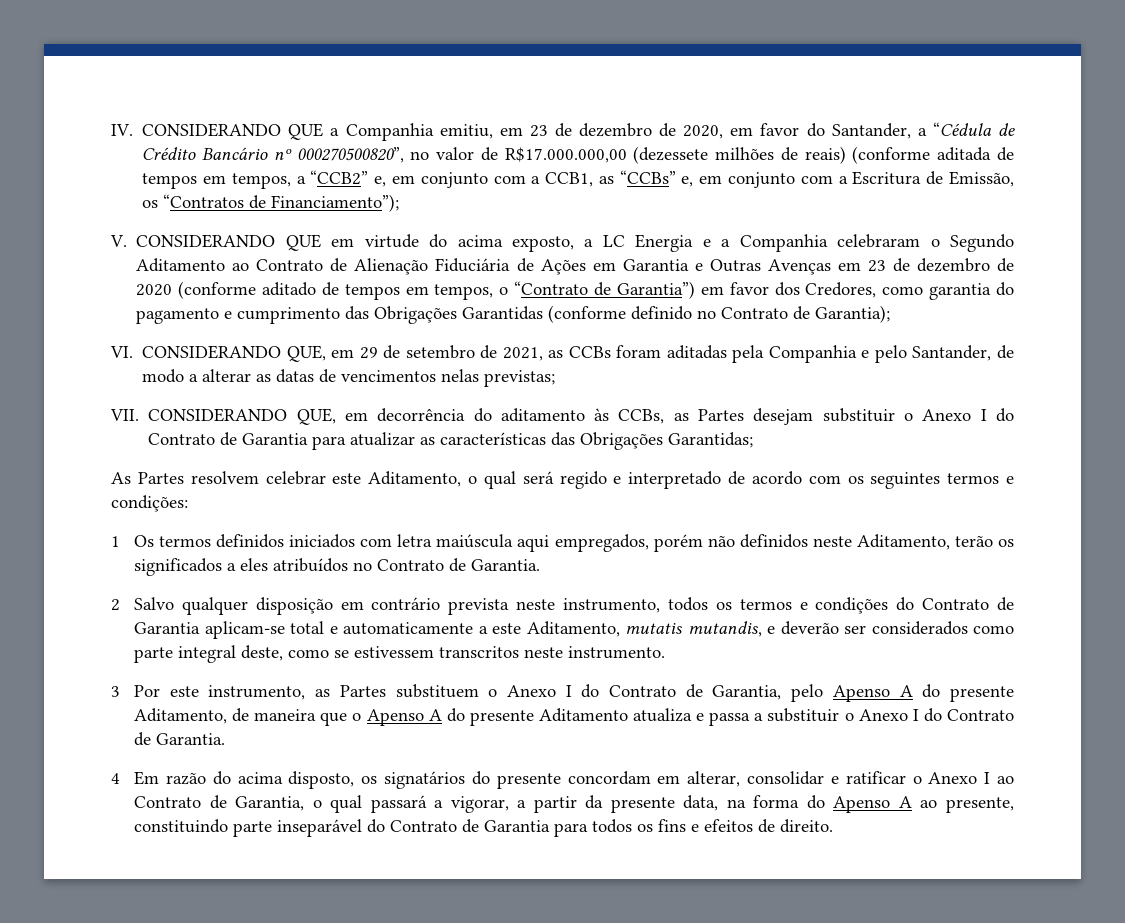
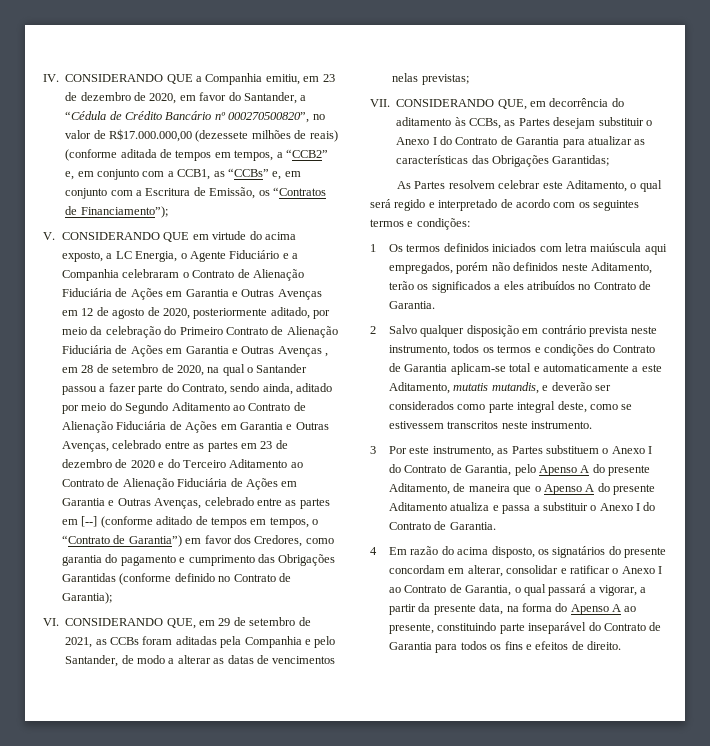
[635,234,694,252] Energia -> [135,250,280,262] Energia, o Agente Fiduciário
(940, 243) none -> [192,269,304,281] [61,288,322,300] [61,307,330,319] [61,326,338,338] [61,345,328,357] [61,364,308,376] [61,383,332,395] [61,402,122,414] Contrato de Alienação Fiduciária de Ações em Garantia e Outras Avenças em 12 de agosto de 2020, posteriormente aditado, por meio da celebração do Primeiro Contrato de Alienação Fiduciária de Ações em Garantia e Outras Avenças , em 28 de setembro de 2020, na qual o Santander passou a fazer parte do Contrato, sendo ainda, aditado por meio do
[767,259,831,275] Avenças -> [61,440,238,452] Avenças, celebrado entre as partes
(173, 290) none -> [158,459,303,468] [61,478,298,490] [61,497,330,509] [61,516,98,527] e do Terceiro Aditamento ao Contrato de Alienação Fiduciária de Ações em Garantia e Outras Avenças, celebrado entre as partes em [--]

